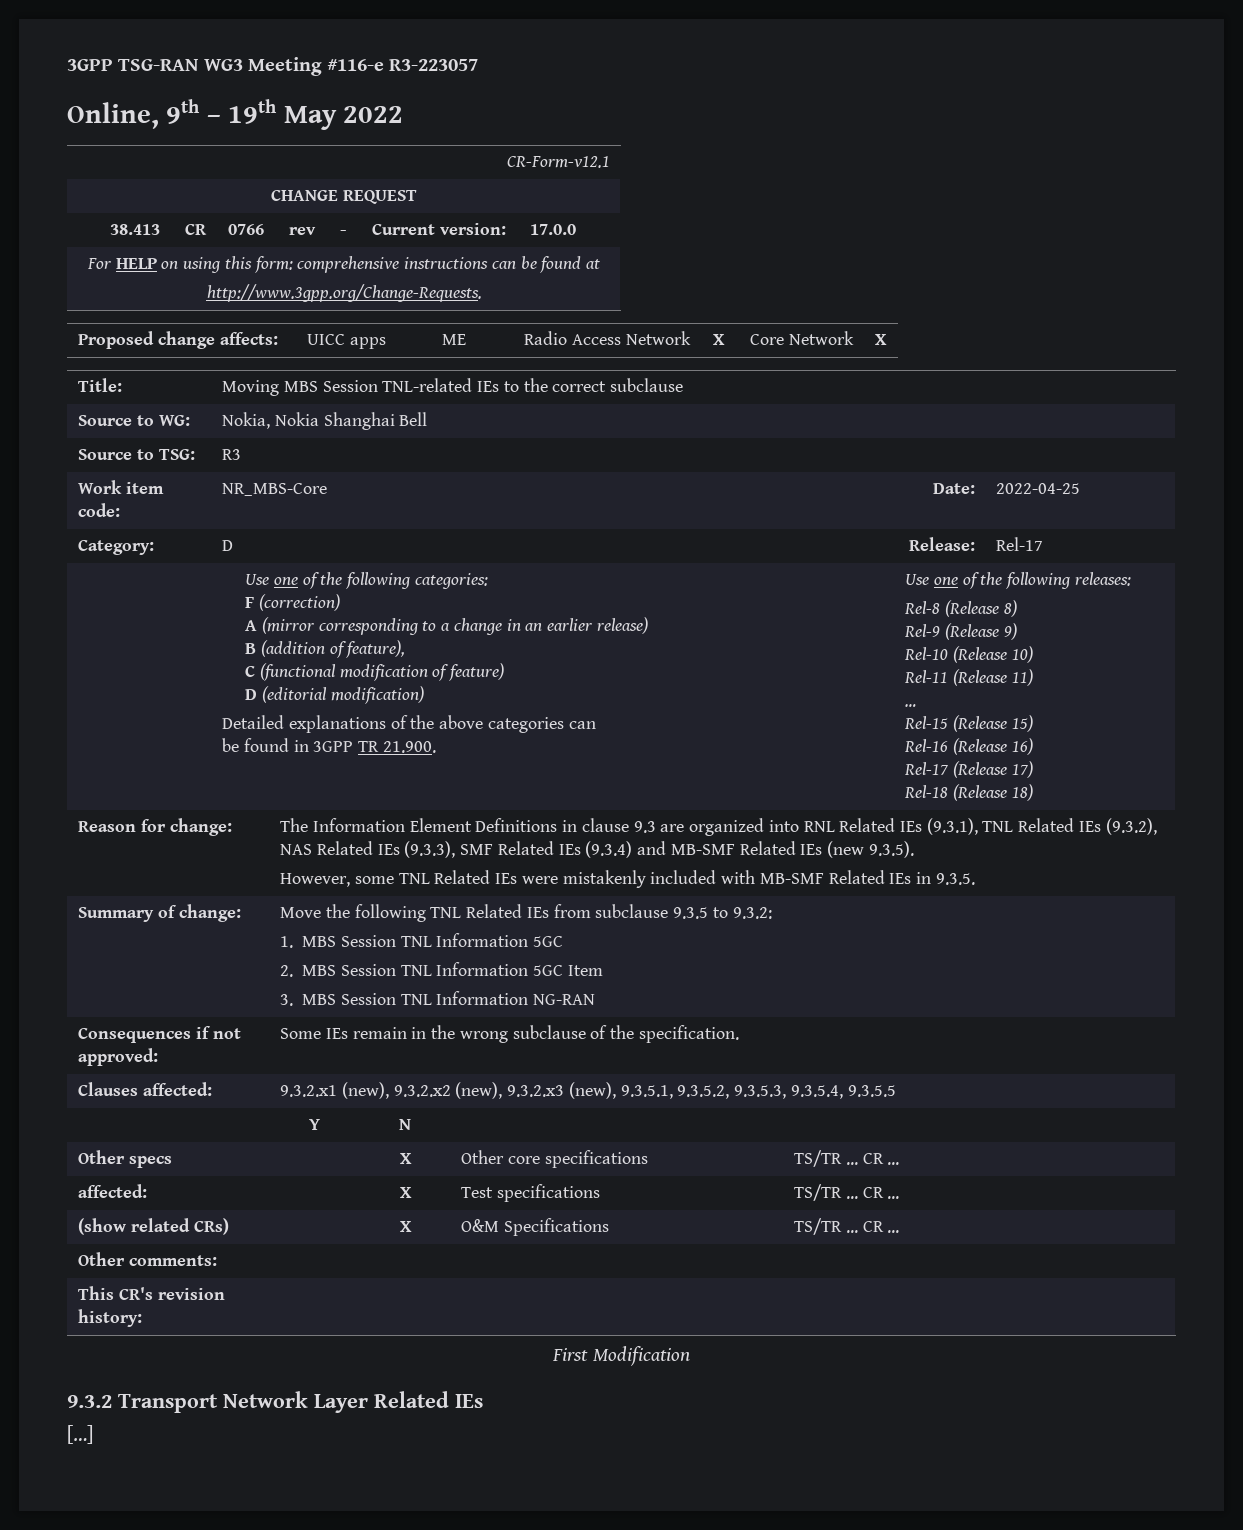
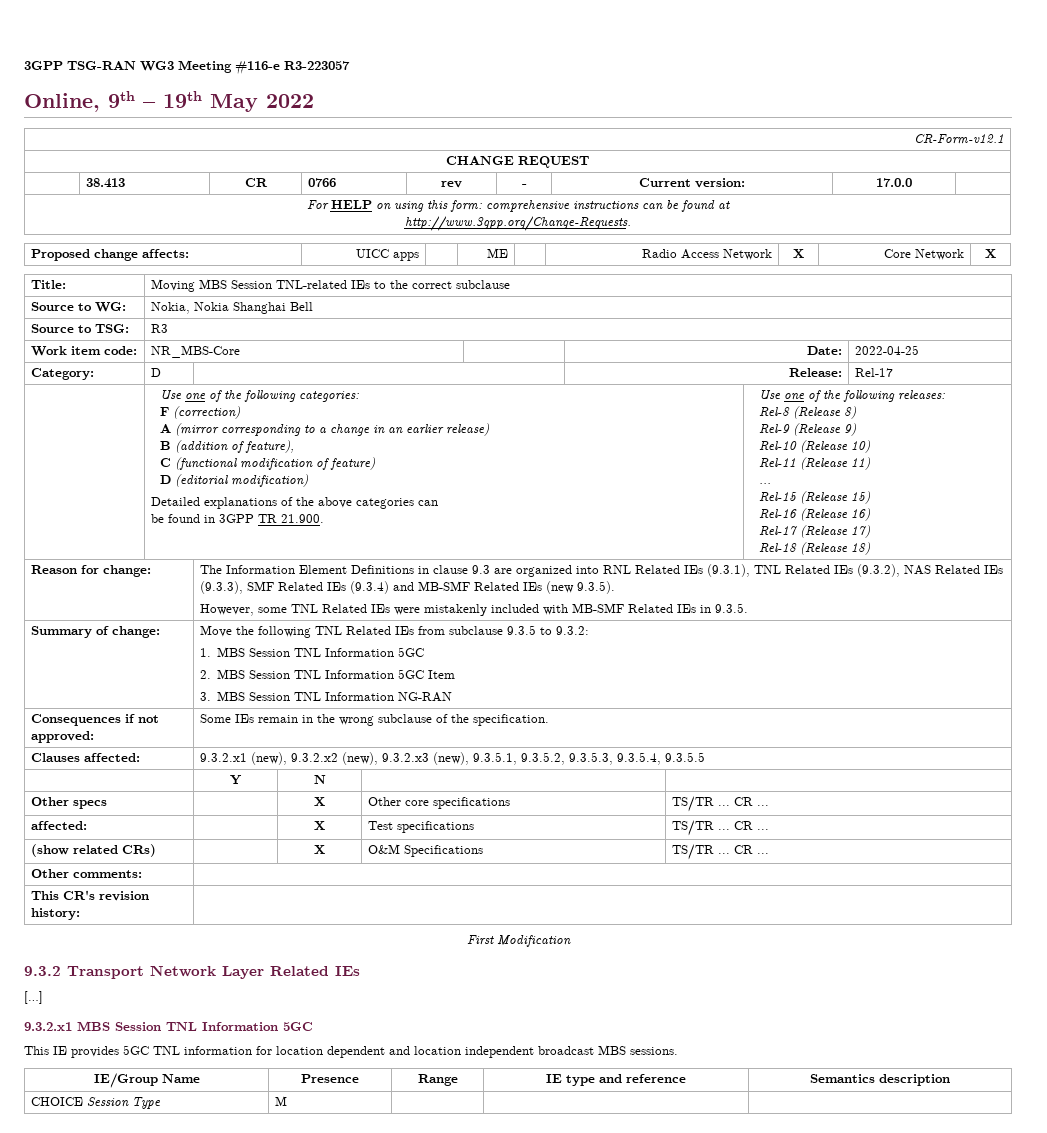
(93, 1434) none -> [24,1021,313,1031] [24,1045,678,1058] [93,1073,200,1088] [301,1074,359,1083] [417,1074,458,1086] [546,1074,686,1086] [810,1074,950,1086] [30,1097,161,1109] [274,1096,287,1106] // 9.3.2.x1 MBS Session TNL Information 5GC // This IE provides 5GC TNL information for location dependent and location independent broadcast MBS sessions. // IE/Group Name | Presence | Range | IE type and reference | Semantics description // CHOICE Session Type | M | | |

